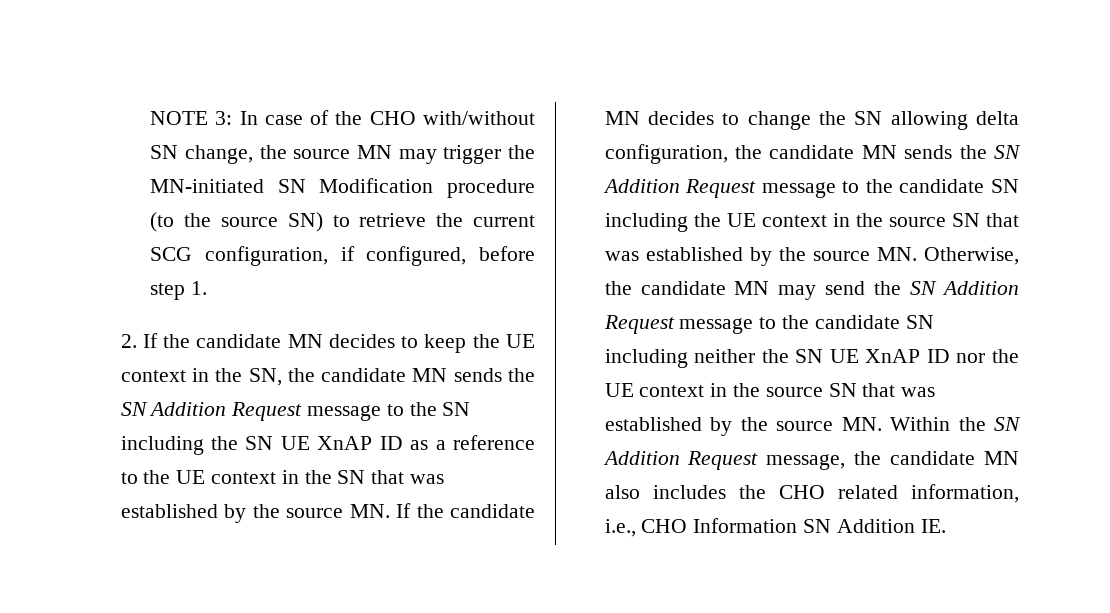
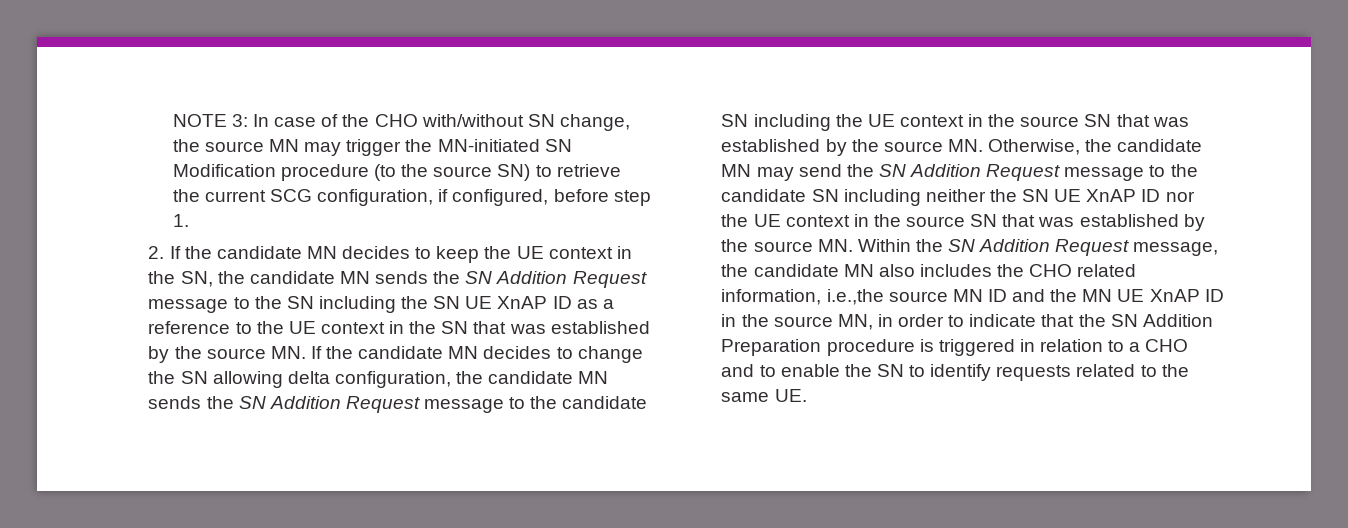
[604,518,946,537] i.e., CHO Information SN Addition IE. -> [826,289,1224,305] [721,314,1213,330] [721,339,1189,356] [721,364,1189,381] [721,389,807,402] i.e.,the source MN ID and the MN UE XnAP ID in the source MN, in order to indicate that the SN Addition Preparation procedure is triggered in relation to a CHO and to enable the SN to identify requests related to the same UE.

